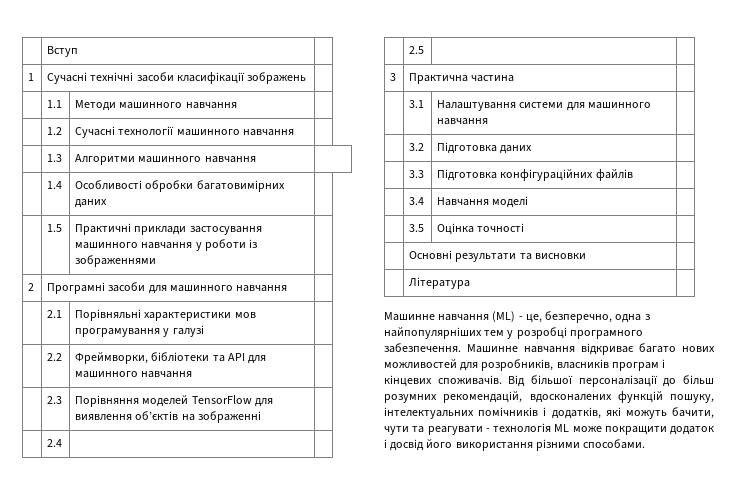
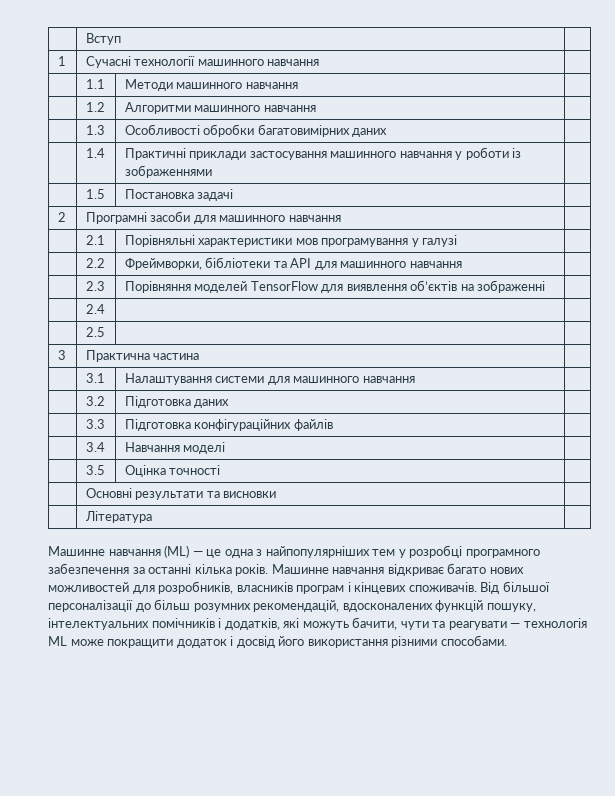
[90,72,307,84] технічні засоби класифікації зображень -> [134,56,320,66] технології машинного навчання
[75,126,175,138] Сучасні технології -> [124,102,191,114] Алгоритми
[75,154,256,165] [47,181,63,189] | Алгоритми машинного навчання | // | 1.4 -> (105, 130) none
[47,224,63,232] 1.5 -> [85,148,105,158] 1.4
(157, 261) none -> [85,189,105,199] [124,189,234,201] // | 1.5 | Постановка задачі |
[518,311,613,323] - це, безперечно, -> [192,549,222,558] — це
[384,343,461,353] забезпечення. -> [48,563,269,576] забезпечення за останні кілька років.
[485,428,490,432] - -> [510,623,521,628] —

